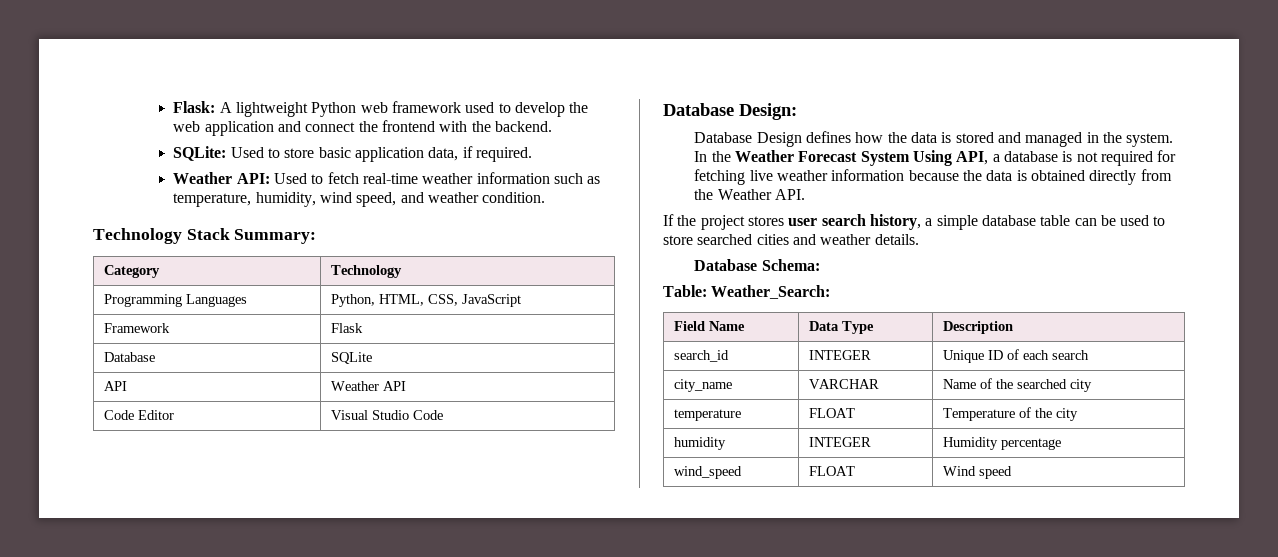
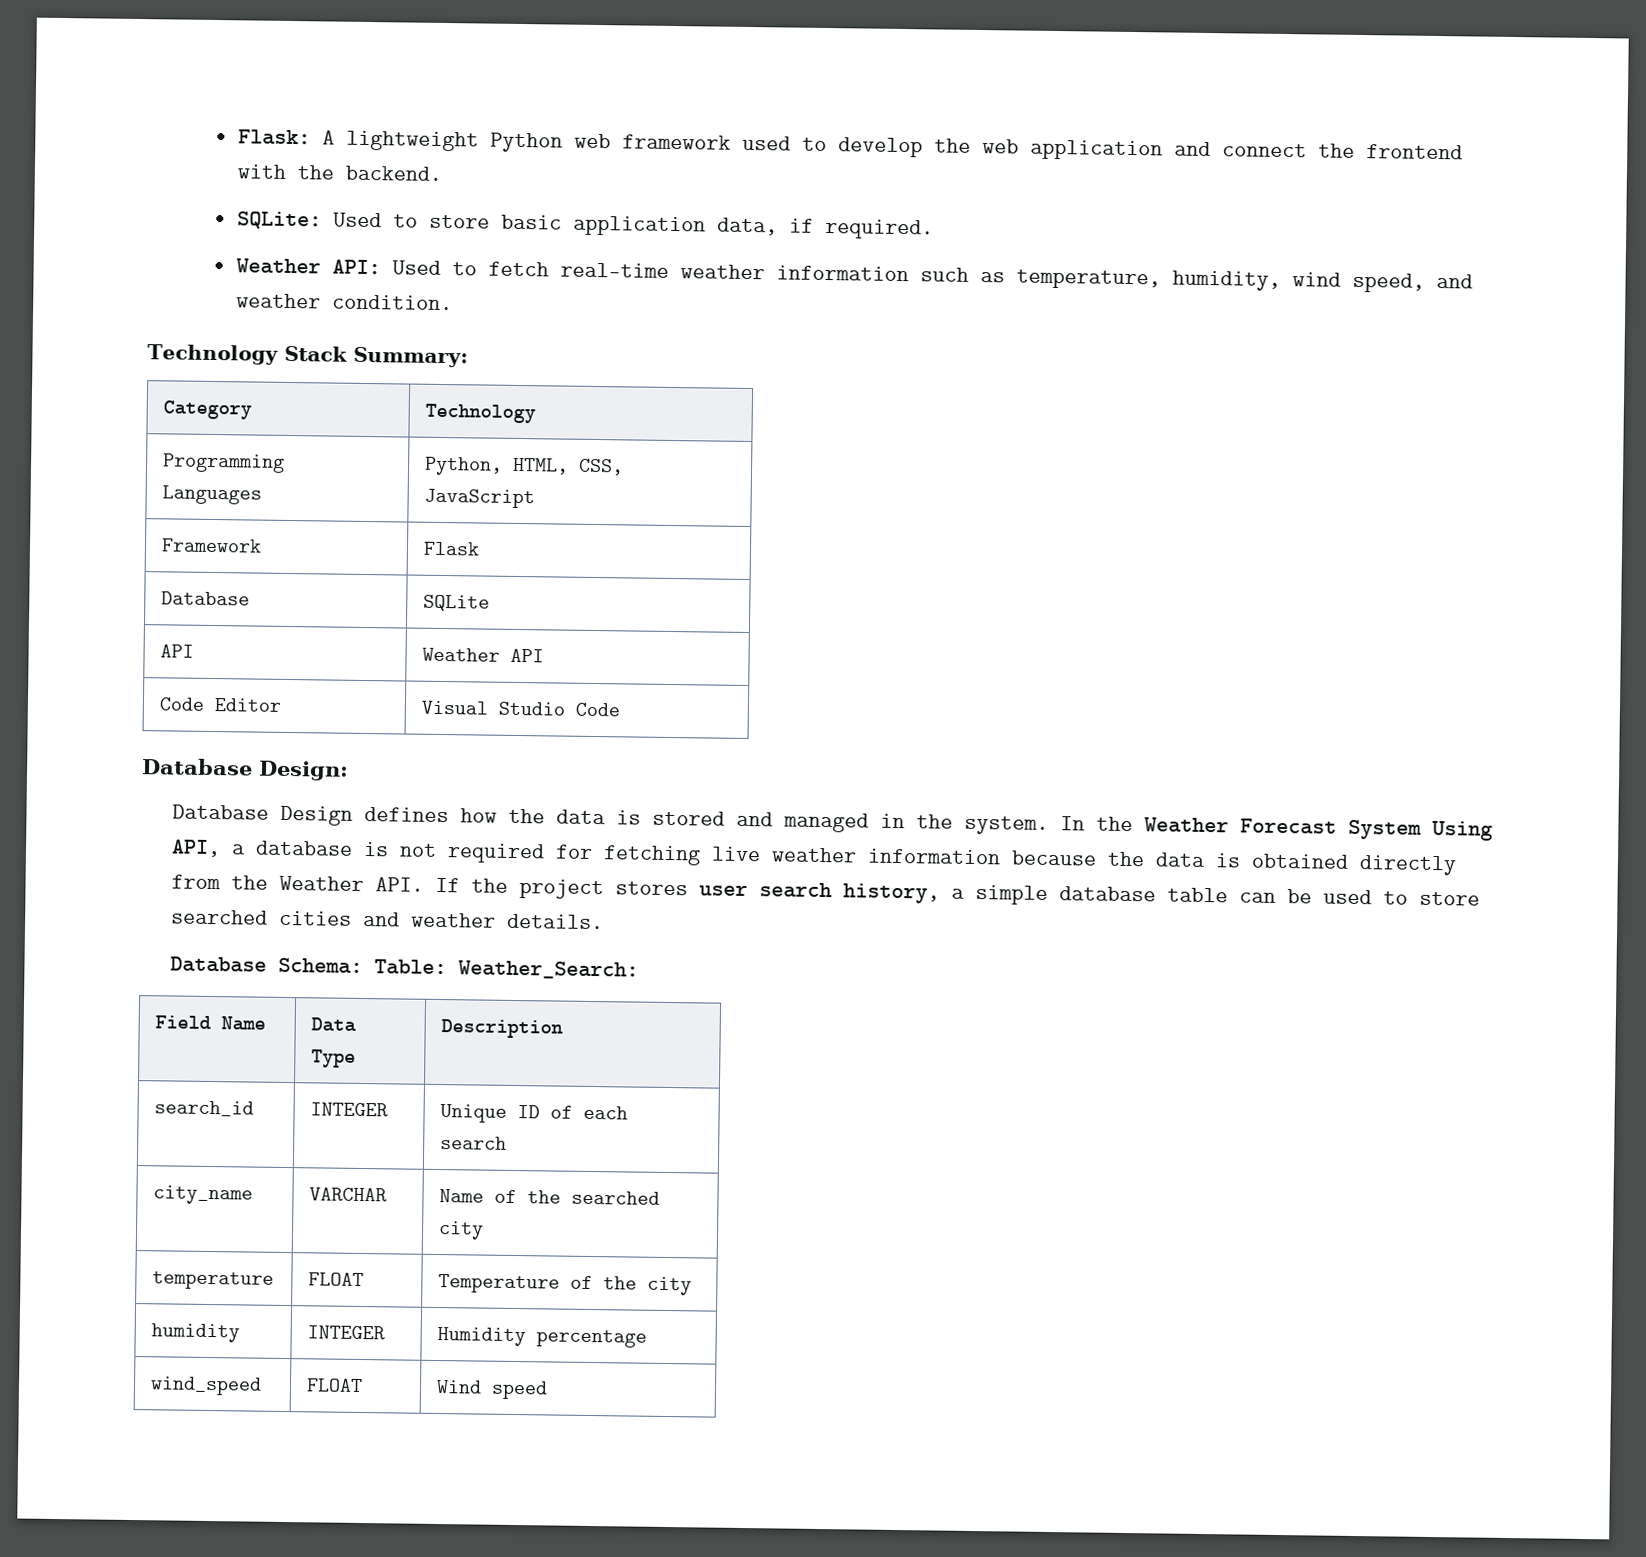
(806, 194) // -> (425, 884) none
(820, 265) // -> (364, 966) none

